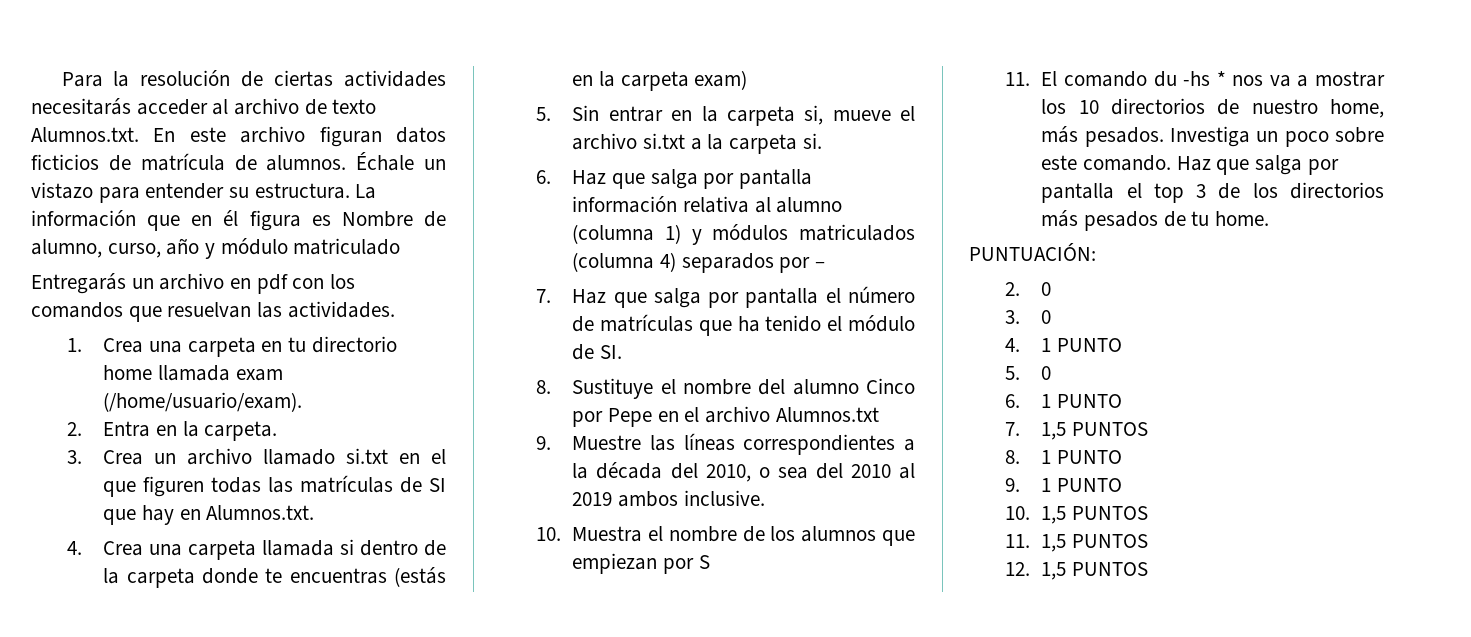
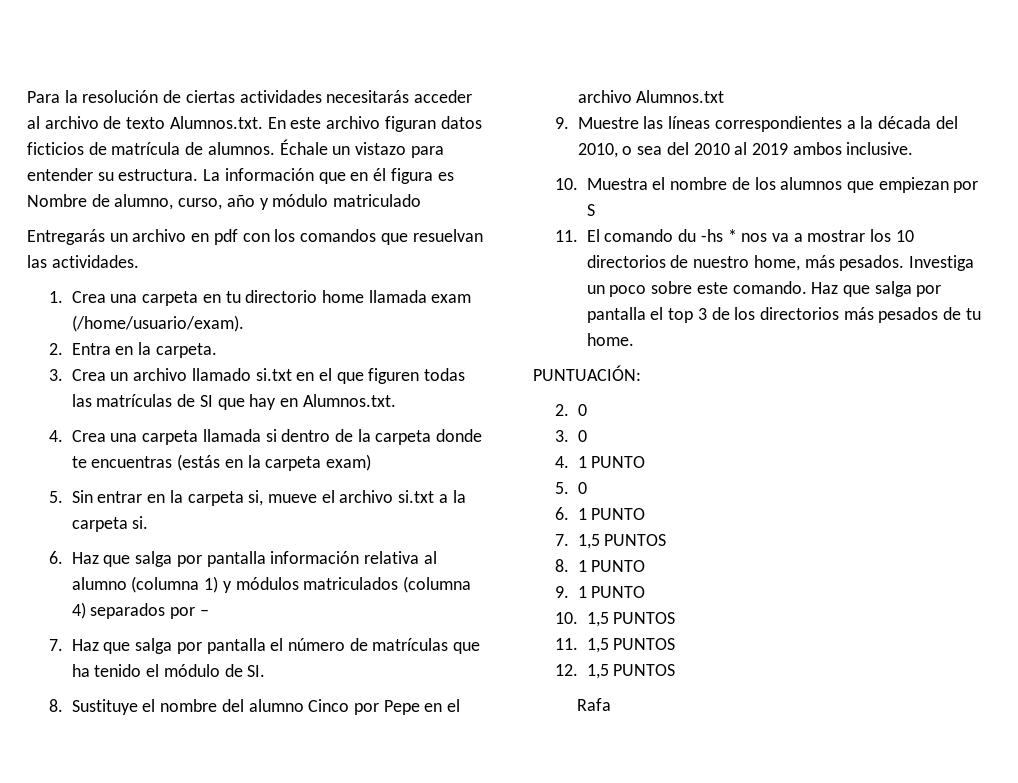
(1149, 569) none -> [576,698,611,711] // Rafa

